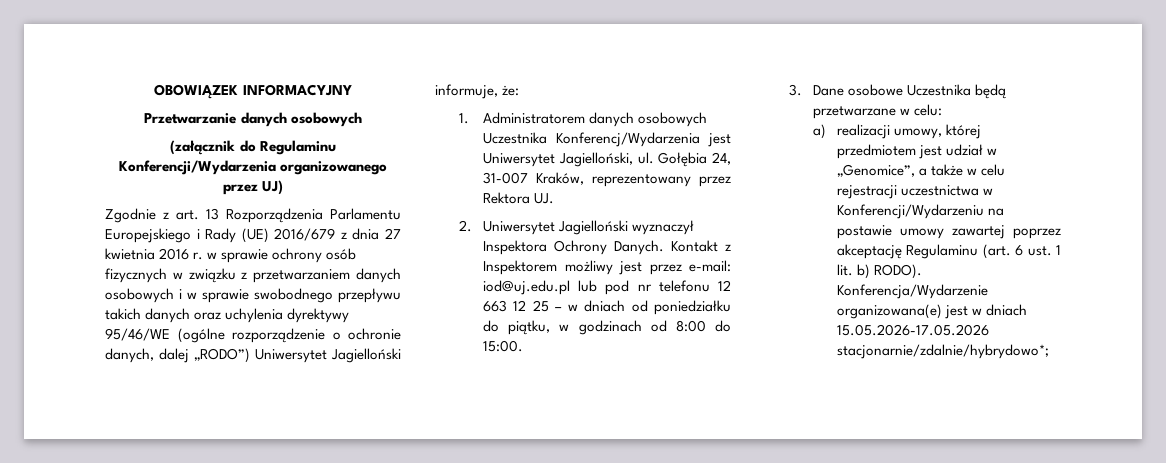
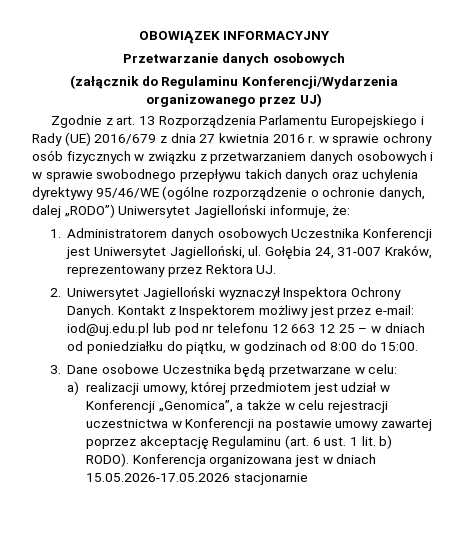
[556,132,701,147] Konferencj/Wydarzenia -> [363,228,433,241] Konferencji
[837,164,916,177] „Genomice”, -> [86,400,233,413] Konferencji „Genomica”,
[837,204,985,219] Konferencji/Wydarzeniu -> [185,418,255,431] Konferencji
[837,284,989,299] [837,304,943,319] Konferencja/Wydarzenie organizowana(e) -> [132,454,293,467] Konferencja organizowana
[837,344,1050,359] stacjonarnie/zdalnie/hybrydowo*; -> [233,473,308,485] stacjonarnie

